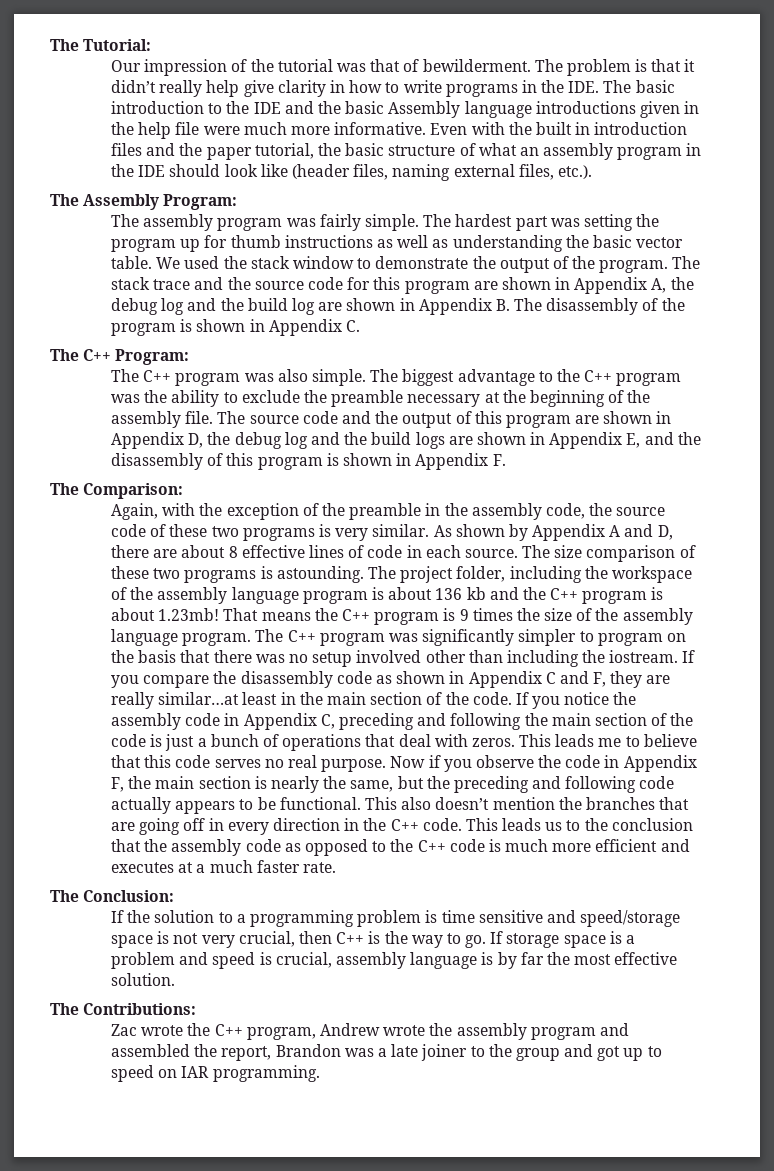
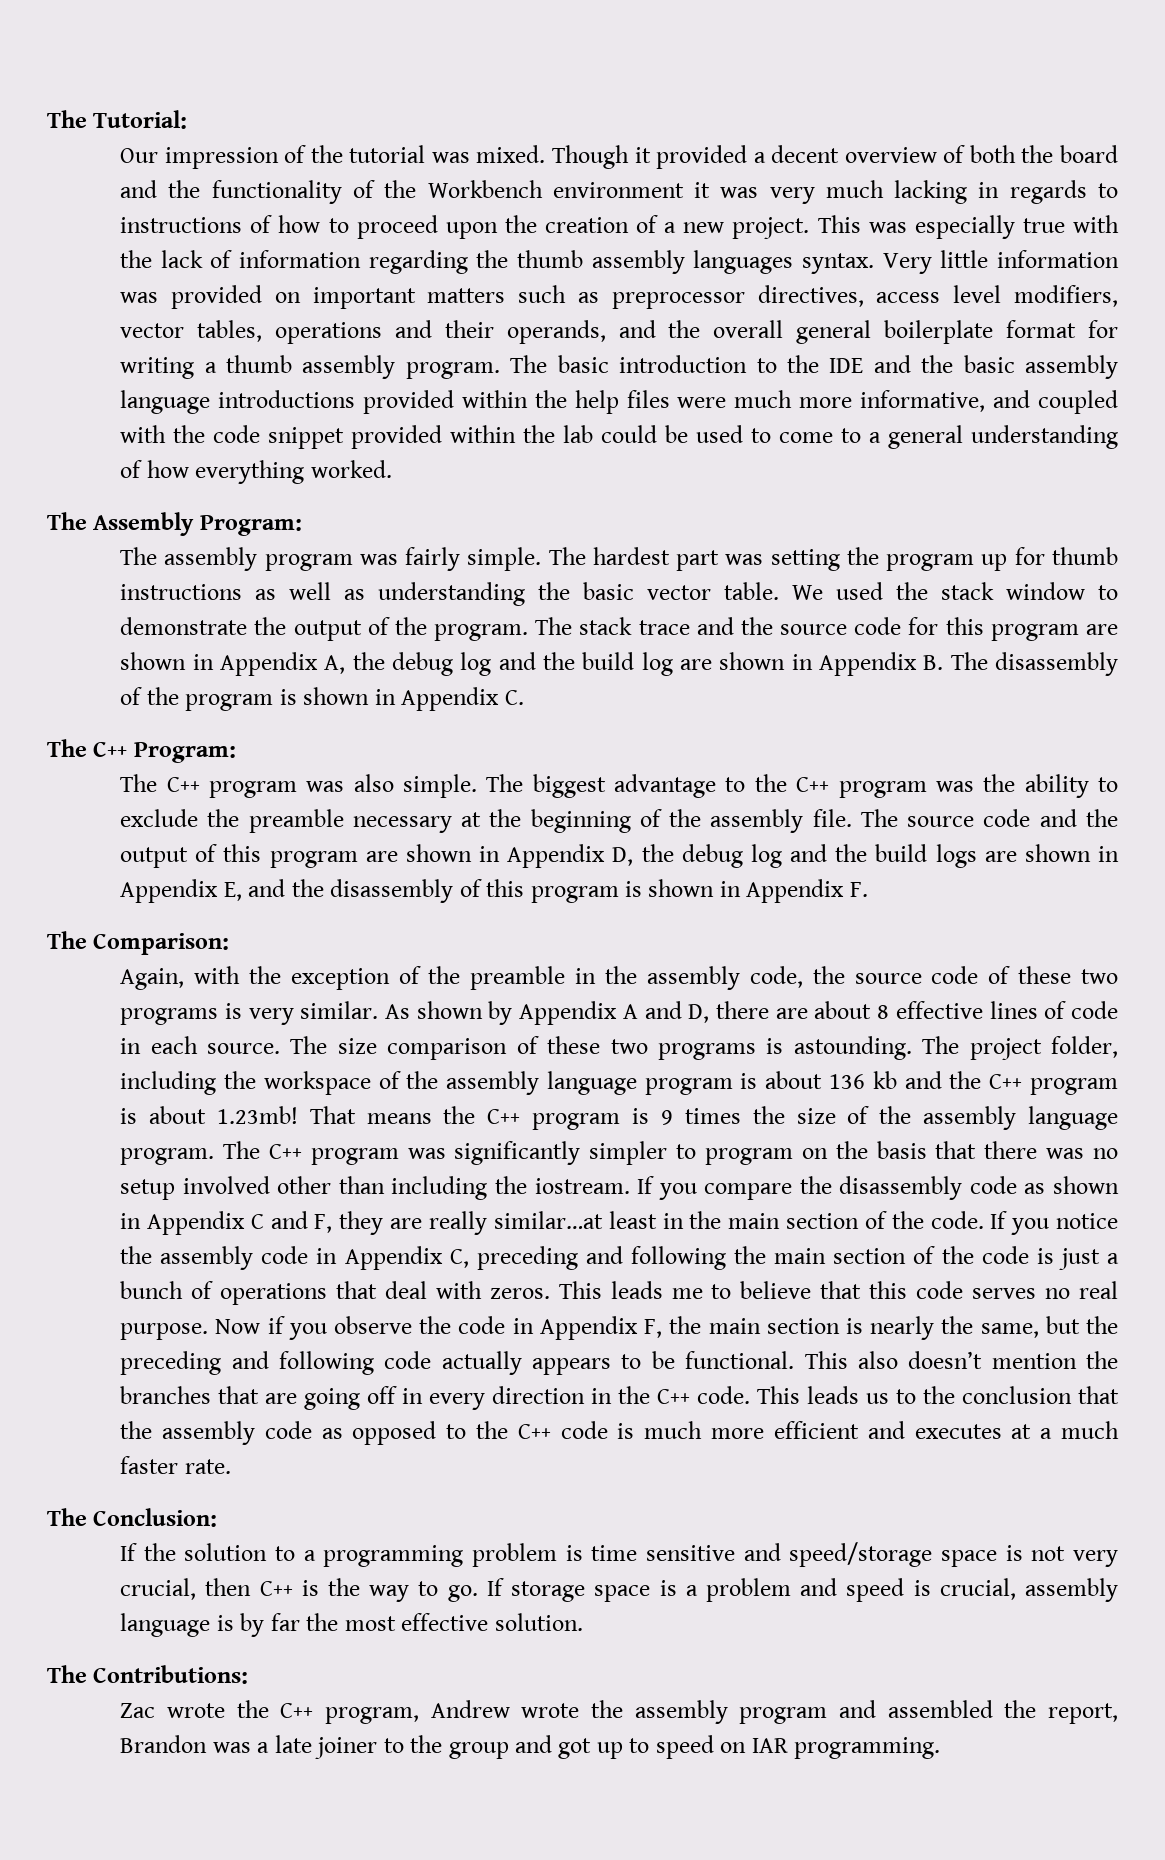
[370,59,696,76] [111,80,600,97] that of bewilderment. The problem is that it didn’t really help give clarity in how to write programs in the IDE. -> [476,145,1118,169] [120,180,1118,204] [120,215,1119,239] [120,250,1119,274] [120,285,1118,309] [120,320,1118,344] [120,355,500,379] mixed. Though it provided a decent overview of both the board and the functionality of the Workbench environment it was very much lacking in regards to instructions of how to proceed upon the creation of a new project. This was especially true with the lack of information regarding the thumb assembly languages syntax. Very little information was provided on important matters such as preprocessor directives, access level modifiers, vector tables, operations and their operands, and the overall general boilerplate format for writing a thumb assembly program.
[388,101,461,118] Assembly -> [1024,355,1118,379] assembly
[639,101,700,118] given in -> [362,390,528,414] provided within
[175,122,200,135] file -> [626,390,670,408] files
[334,122,688,135] [111,143,702,160] [111,164,592,181] informative. Even with the built in introduction files and the paper tutorial, the basic structure of what an assembly program in the IDE should look like (header files, naming external files, etc.). -> [860,390,1118,414] [120,425,1118,449] [120,460,392,484] informative, and coupled with the code snippet provided within the lab could be used to come to a general understanding of how everything worked.

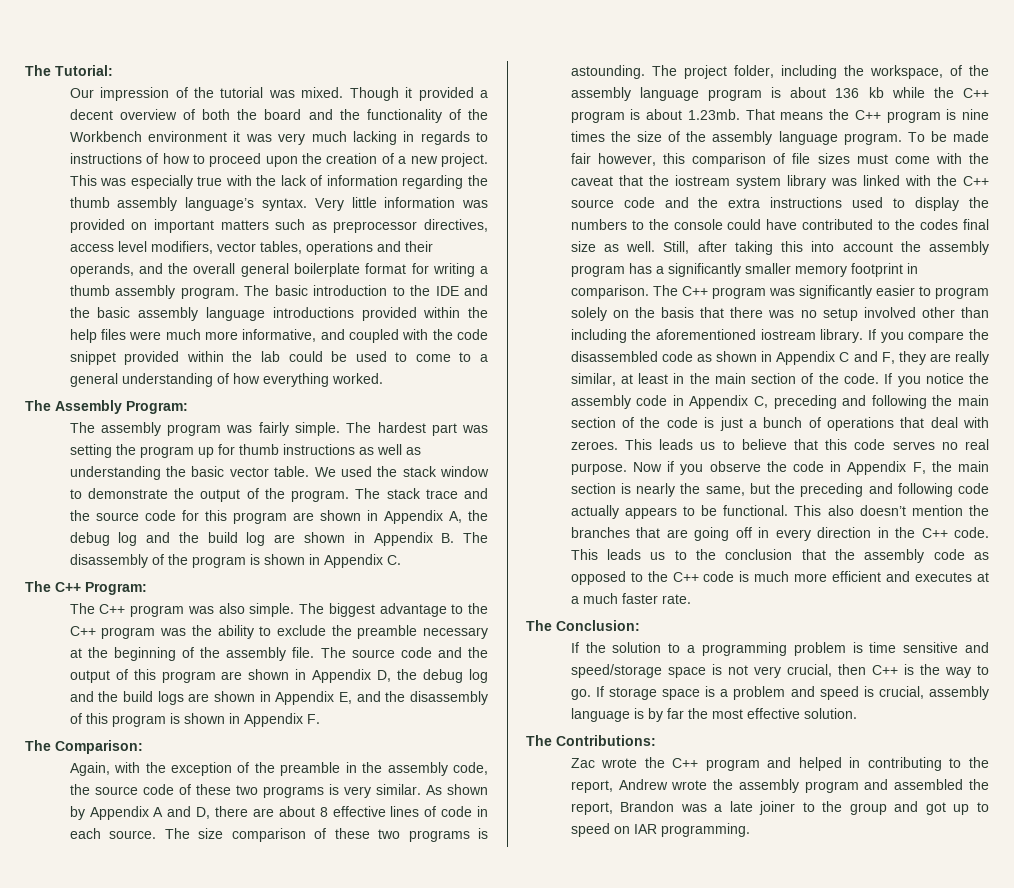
[693,250,794,274] languages -> [185,197,255,211] language’s
[263,1071,371,1095] workspace -> [869,65,943,79] workspace,
[904,1071,942,1089] and -> [891,87,925,98] while
[216,1106,298,1124] 1.23mb! -> [687,109,740,120] 1.23mb.
[660,1110,673,1125] 9 -> [962,109,989,120] nine
(215, 1156) none -> [907,131,990,142] [570,153,990,167] [570,175,989,189] [570,197,989,211] [570,219,989,230] [570,241,989,255] [570,263,918,277] [570,285,649,299] To be made fair however, this comparison of file sizes must come with the caveat that the iostream system library was linked with the C++ source code and the extra instructions used to display the numbers to the console could have contributed to the codes final size as well. Still, after taking this into account the assembly program has a significantly smaller memory footprint in comparison.
[589,1141,668,1165] simpler -> [875,285,915,296] easier
(794, 1156) none -> [570,307,607,321] solely
[534,1178,630,1194] iostream. -> [656,329,864,343] aforementioned iostream library.
[839,1176,963,1200] disassembly -> [570,351,658,362] disassembled
[493,1211,603,1229] similar…at -> [570,373,633,386] similar, at
[489,1281,703,1299] zeros. This leads me -> [570,439,716,450] zeroes. This leads us
[324,1707,419,1724] program, -> [705,757,989,771] [570,780,613,793] program and helped in contributing to the report,

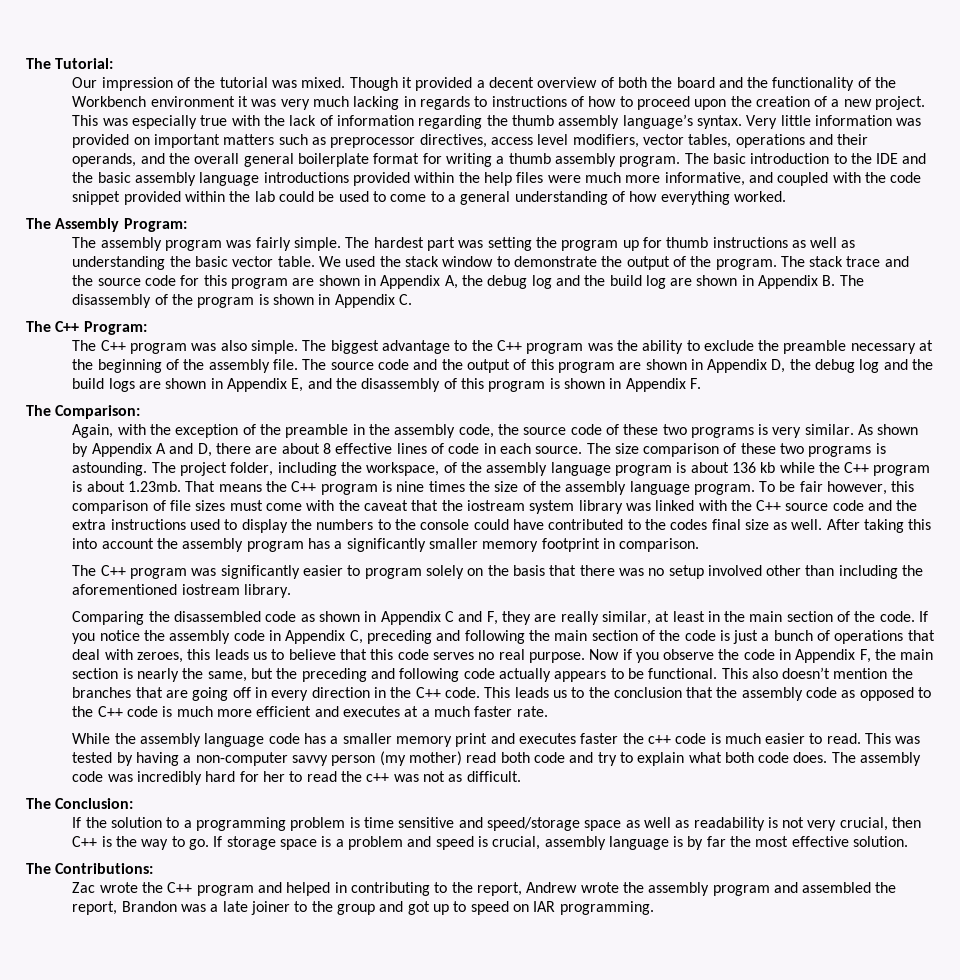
[953,131,990,142] made -> (796, 486) none
[663,241,727,254] Still, after -> [826,519,860,530] After
(649, 292) none -> (700, 545) //
[868,329,965,343] If you compare -> [72,611,145,625] // Comparing
[570,439,652,450] zeroes. This -> [137,649,211,663] zeroes, this
(691, 599) none -> [72,733,921,747] [72,751,922,766] [72,771,521,785] // While the assembly language code has a smaller memory print and executes faster the c++ code is much easier to read. This was tested by having a non-computer savvy person (my mother) read both code and try to explain what both code does. The assembly code was incredibly hard for her to read the c++ was not as difficult.
(706, 672) none -> [625,817,765,831] as well as readability

